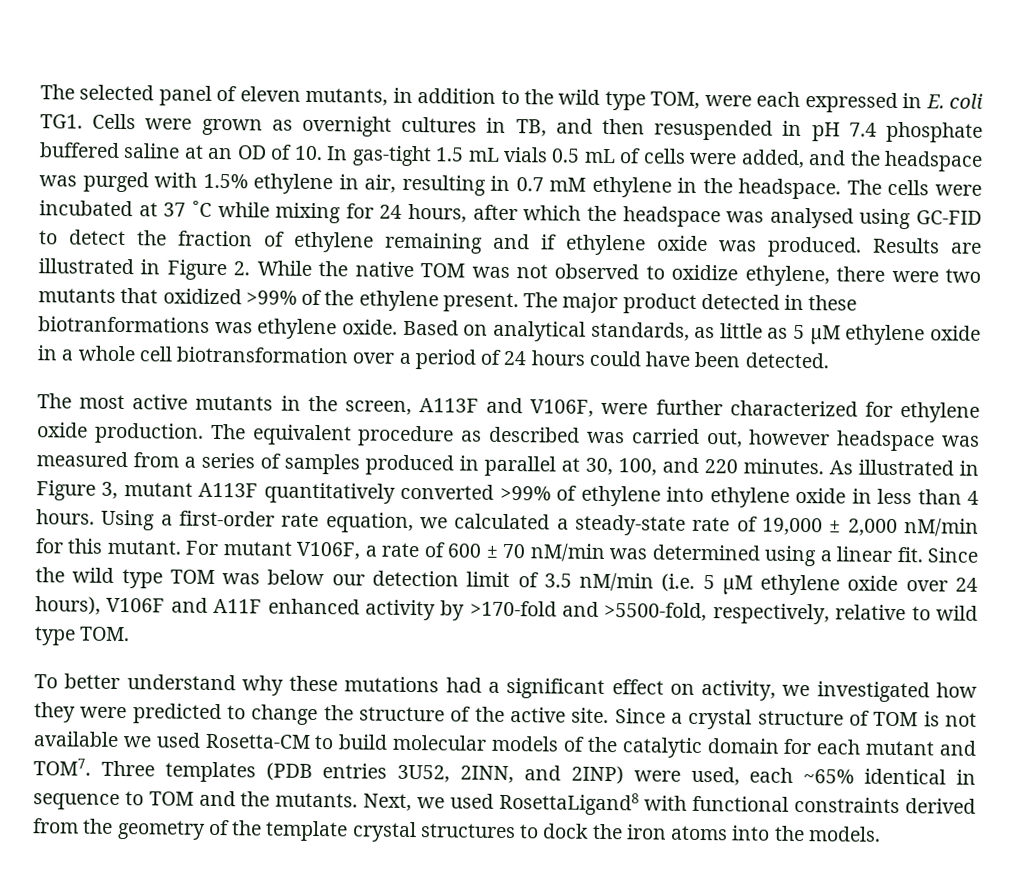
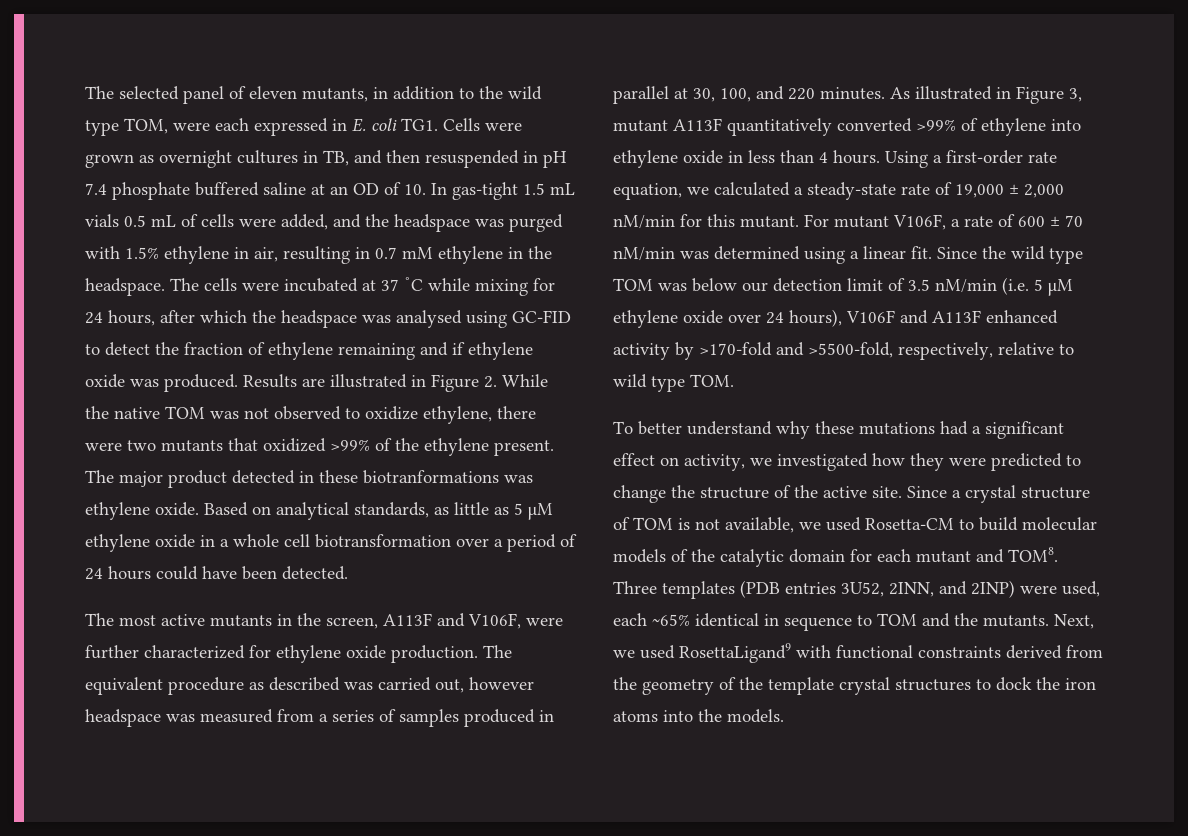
[213,598,263,614] A11F -> [932,310,981,323] A113F
[33,731,119,747] available -> [725,517,794,533] available,
[33,758,91,776] TOM7. -> [1008,547,1058,562] TOM8.
[498,791,640,816] RosettaLigand8 -> [679,643,791,663] RosettaLigand9

